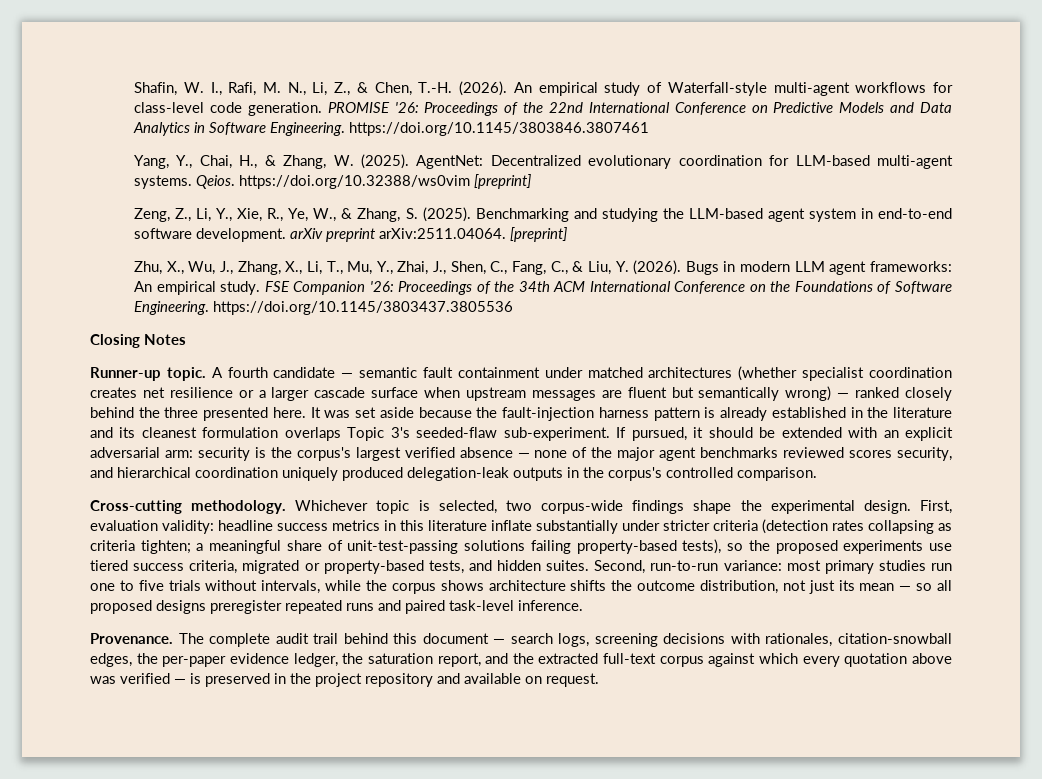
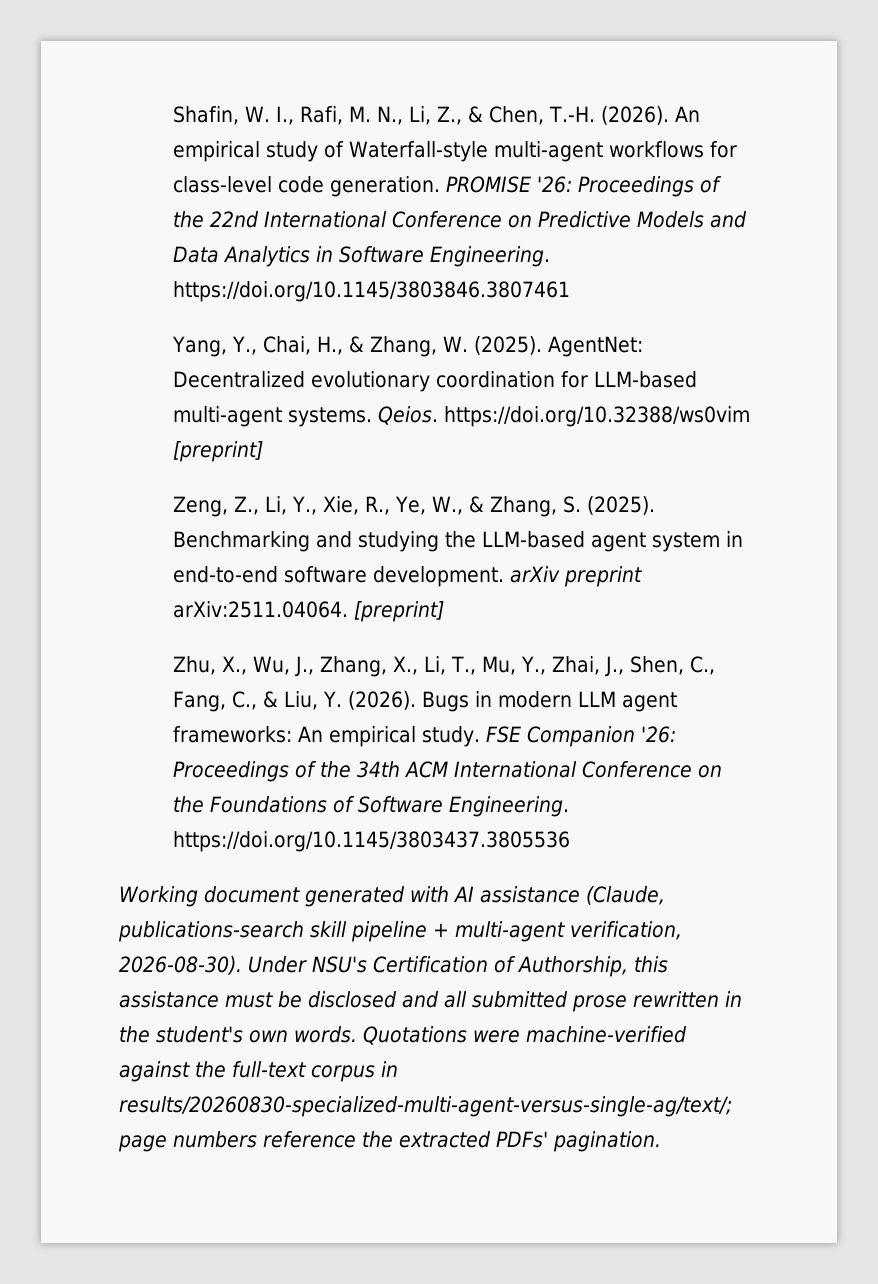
[90,334,186,348] [90,366,952,381] [90,386,953,401] [90,407,952,421] [90,427,954,441] [90,447,953,461] [90,467,817,481] [90,500,953,514] [90,519,952,534] [90,539,953,554] [90,560,952,574] [90,580,953,594] [90,600,583,614] [90,633,952,647] [90,653,952,667] [90,673,599,687] Closing Notes // Runner-up topic. A fourth candidate — semantic fault containment under matched architectures (whether specialist coordination creates net resilience or a larger cascade surface when upstream messages are fluent but semantically wrong) — ranked closely behind the three presented here. It was set aside because the fault-injection harness pattern is already established in the literature and its cleanest formulation overlaps Topic 3's seeded-flaw sub-experiment. If pursued, it should be extended with an explicit adversarial arm: security is the corpus's largest verified absence — none of the major agent benchmarks reviewed scores security, and hierarchical coordination uniquely produced delegation-leak outputs in the corpus's controlled comparison. // Cross-cutting methodology. Whichever topic is selected, two corpus-wide findings shape the experimental design. First, evaluation validity: headline success metrics in this literature inflate substantially under stricter criteria (detection rates collapsing as criteria tighten; a meaningful share of unit-test-passing solutions failing property-based tests), so the proposed experiments use tiered success criteria, migrated or property-based tests, and hidden suites. Second, run-to-run variance: most primary studies run one to five trials without intervals, while the corpus shows architecture shifts the outcome distribution, not just its mean — so all proposed designs preregister repeated runs and paired task-level inference. // Provenance. The complete audit trail behind this document — search logs, screening decisions with rationales, citation-snowball edges, the per-paper evidence ledger, the saturation report, and the extracted full-text corpus against which every quotation above was verified — is preserved in the project repository and available on request. -> [119,886,665,907] [118,921,682,942] [119,956,668,977] [119,991,742,1012] [119,1026,687,1045] [119,1061,398,1082] [119,1096,732,1117] [118,1131,661,1152] Working document generated with AI assistance (Claude, publications-search skill pipeline + multi-agent verification, 2026-08-30). Under NSU's Certification of Authorship, this assistance must be disclosed and all submitted prose rewritten in the student's own words. Quotations were machine-verified against the full-text corpus in results/20260830-specialized-multi-agent-versus-single-ag/text/; page numbers reference the extracted PDFs' pagination.

